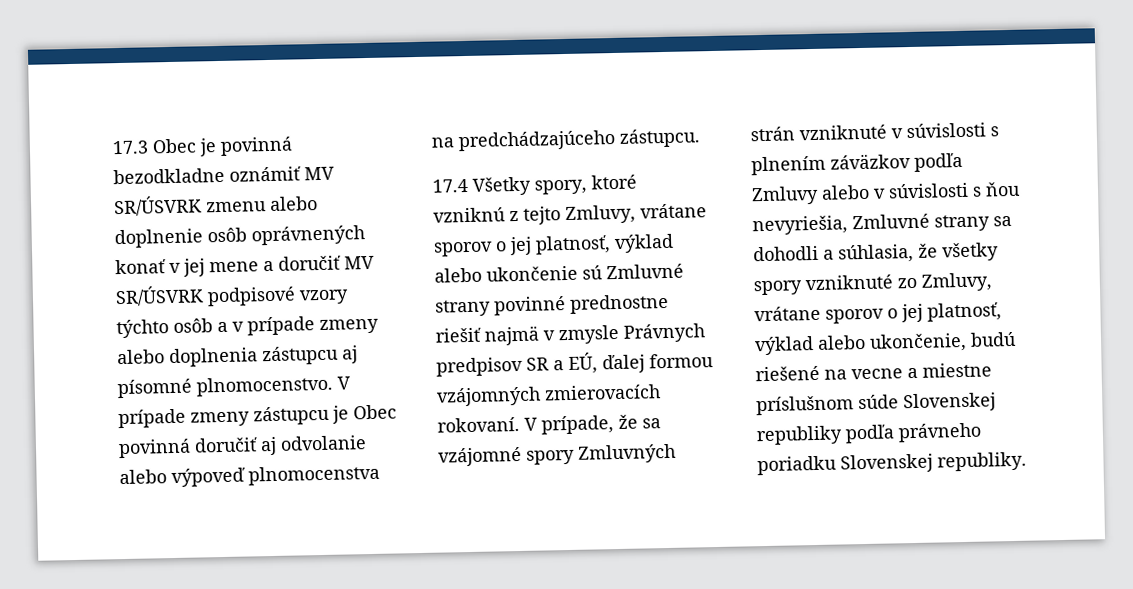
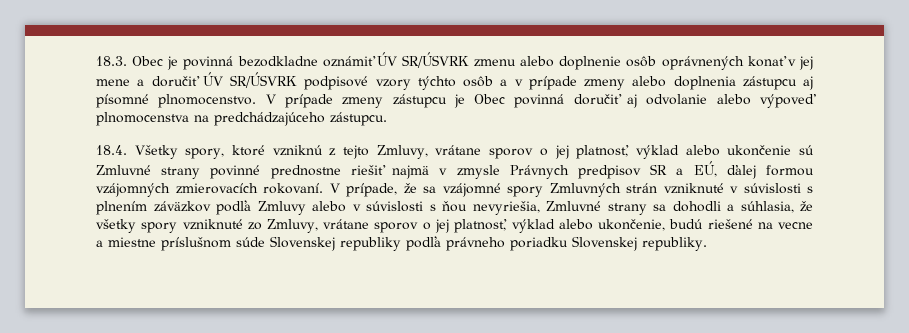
[112,140,149,155] 17.3 -> [96,56,127,66] 18.3.
[304,166,335,181] MV -> [376,52,397,66] ÚV
[344,255,375,270] MV -> [202,72,223,86] ÚV
[432,178,468,193] 17.4 -> [96,145,127,155] 18.4.

